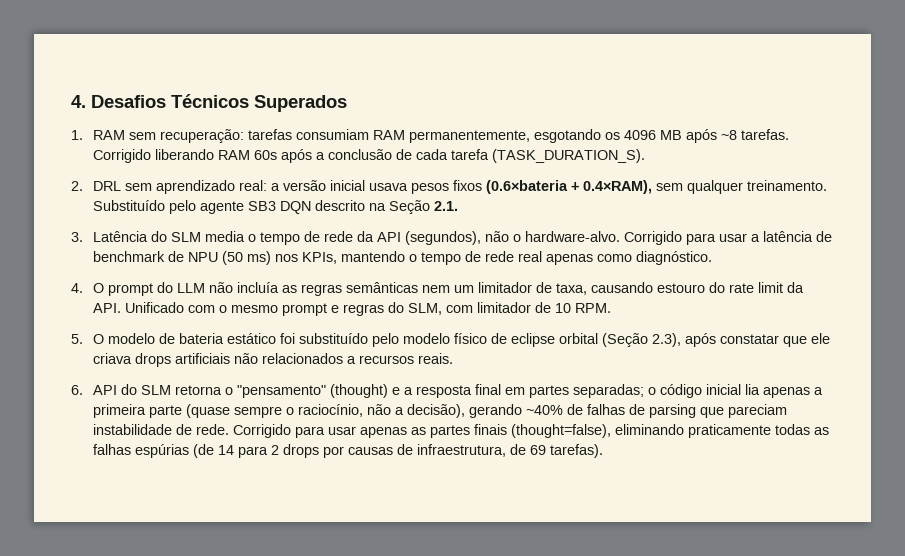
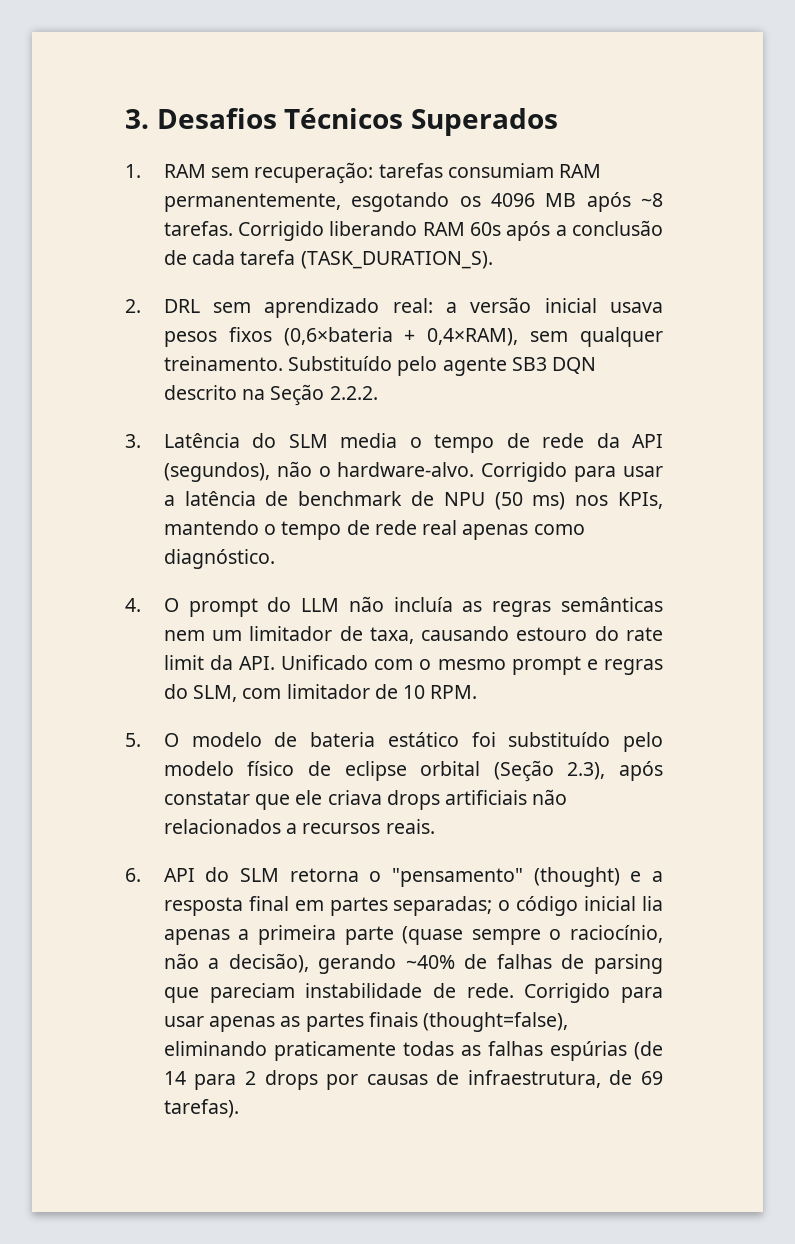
[71,95,86,108] 4. -> [125,109,149,129] 3.
[486,180,653,194] (0.6×bateria + 0.4×RAM), -> [283,327,519,346] (0,6×bateria + 0,4×RAM),
[434,201,459,211] 2.1. -> [329,386,378,400] 2.2.2.

